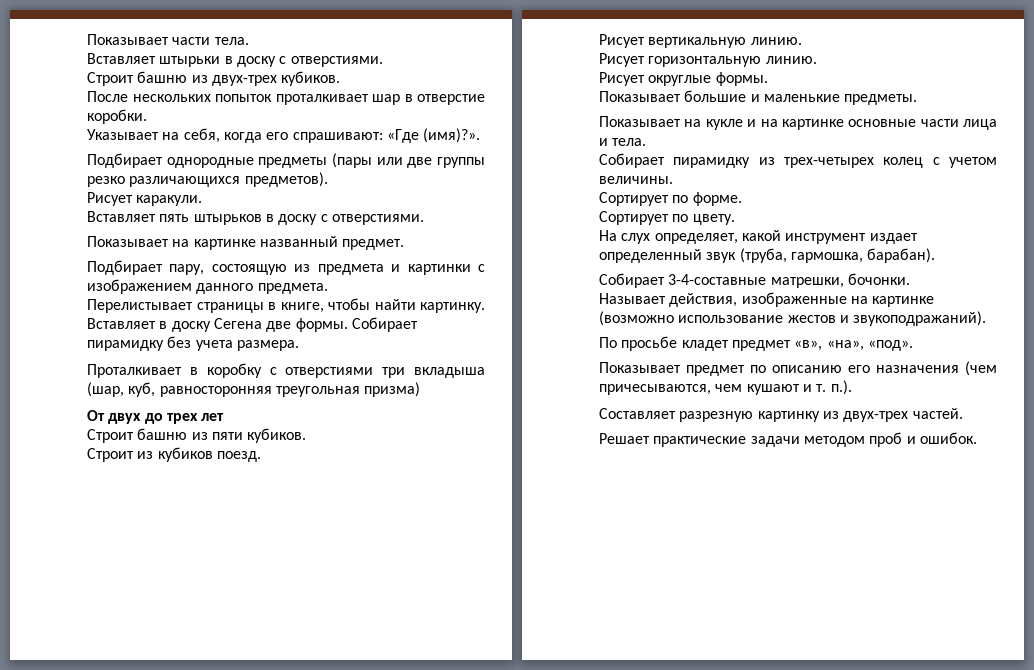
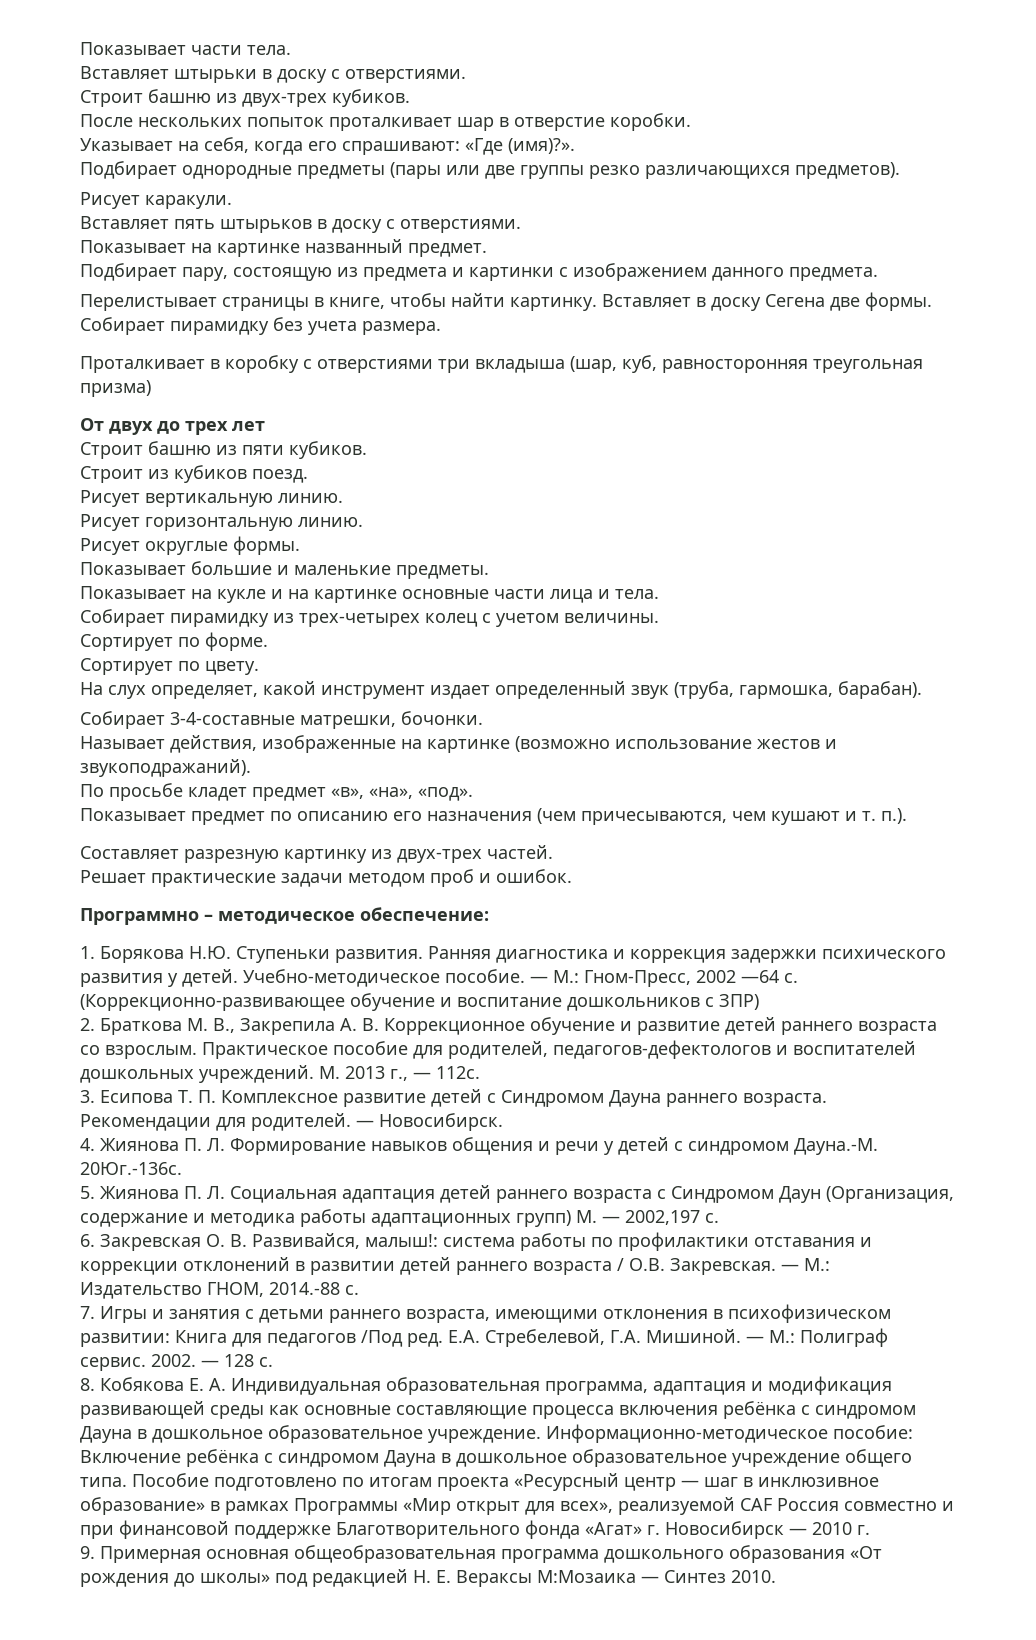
(977, 438) none -> [80,907,489,925] [80,946,946,963] [80,969,798,987] [80,993,759,1011] [80,1017,937,1035] [80,1040,916,1059] [80,1065,480,1083] [80,1089,827,1107] [80,1113,503,1131] [80,1137,878,1155] [80,1162,182,1175] [80,1185,954,1203] [80,1209,719,1227] [80,1232,872,1251] [80,1257,830,1275] [80,1282,359,1299] [80,1304,891,1323] [80,1328,888,1347] [80,1354,273,1371] [80,1376,892,1395] [80,1401,916,1419] [80,1424,913,1443] [80,1449,912,1467] [80,1473,879,1491] [80,1497,954,1515] [80,1520,870,1539] [80,1545,882,1563] [80,1569,776,1587] // Программно – методическое обеспечение: // 1. Борякова Н.Ю. Ступеньки развития. Ранняя диагностика и коррекция задержки психического развития у детей. Учебно-методическое пособие. — М.: Гном-Пресс, 2002 —64 с. (Коррекционно-развивающее обучение и воспитание дошкольников с ЗПР) // 2. Браткова М. В., Закрепила А. В. Коррекционное обучение и развитие детей раннего возраста со взрослым. Практическое пособие для родителей, педагогов-дефектологов и воспитателей дошкольных учреждений. М. 2013 г., — 112с. // 3. Есипова Т. П. Комплексное развитие детей с Синдромом Дауна раннего возраста. Рекомендации для родителей. — Новосибирск. // 4. Жиянова П. Л. Формирование навыков общения и речи у детей с синдромом Дауна.-М. 20Юг.-136с. // 5. Жиянова П. Л. Социальная адаптация детей раннего возраста с Синдромом Даун (Организация, содержание и методика работы адаптационных групп) М. — 2002,197 с. // 6. Закревская О. В. Развивайся, малыш!: система работы по профилактики отставания и коррекции отклонений в развитии детей раннего возраста / О.В. Закревская. — М.: Издательство ГНОМ, 2014.-88 с. // 7. Игры и занятия с детьми раннего возраста, имеющими отклонения в психофизическом развитии: Книга для педагогов /Под ред. Е.А. Стребелевой, Г.А. Мишиной. — М.: Полиграф сервис. 2002. — 128 с. // 8. Кобякова Е. А. Индивидуальная образовательная программа, адаптация и модификация развивающей среды как основные составляющие процесса включения ребёнка с синдромом Дауна в дошкольное образовательное учреждение. Информационно-методическое пособие: Включение ребёнка с синдромом Дауна в дошкольное образовательное учреждение общего типа. Пособие подготовлено по итогам проекта «Ресурсный центр — шаг в инклюзивное образование» в рамках Программы «Мир открыт для всех», реализуемой CAF Россия совместно и при финансовой поддержке Благотворительного фонда «Агат» г. Новосибирск — 2010 г. // 9. Примерная основная общеобразовательная программа дошкольного образования «От рождения до школы» под редакцией Н. Е. Вераксы М:Мозаика — Синтез 2010.

